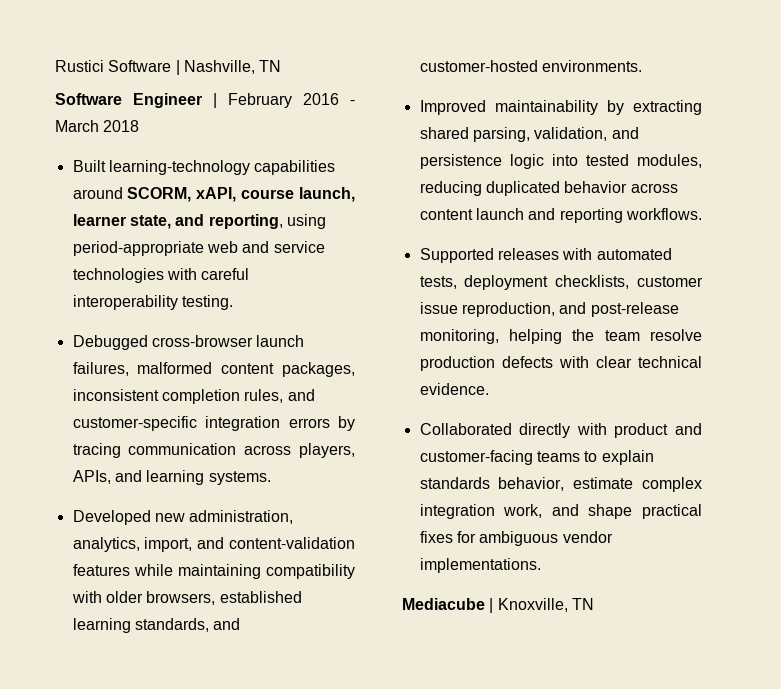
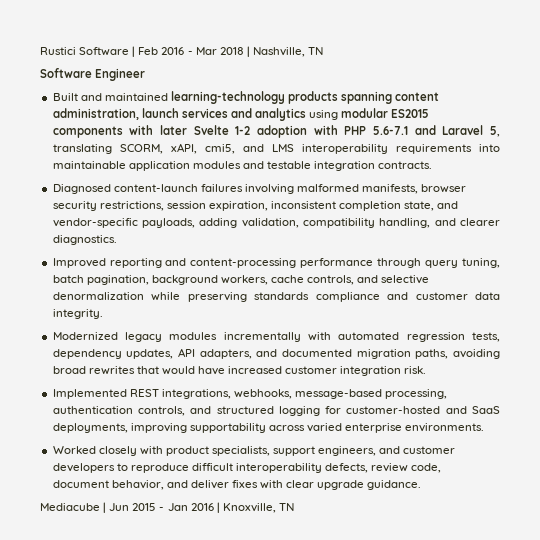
[183,60,282,74] [55,93,355,108] [55,120,140,132] [72,160,336,175] [72,187,355,202] [72,214,326,229] [72,241,325,256] [72,268,250,283] [72,295,233,310] [72,335,305,350] [72,362,355,377] [72,389,315,404] [72,416,355,431] [72,443,355,458] [72,470,271,485] [72,510,294,525] [72,537,355,552] [72,564,355,579] [71,591,302,605] [72,618,241,633] [419,60,642,72] [419,100,702,115] [419,127,639,142] [419,154,702,169] [419,181,678,196] [419,208,702,223] [419,248,672,263] [419,275,703,290] [419,302,679,317] [419,329,702,344] [419,356,702,371] [419,383,489,395] [419,423,702,438] [419,450,654,465] [419,477,702,492] [419,504,702,519] [419,531,613,546] [419,558,541,573] [402,598,485,610] Nashville, TN // Software Engineer | February 2016 - March 2018 // Built learning-technology capabilities around SCORM, xAPI, course launch, learner state, and reporting, using period-appropriate web and service technologies with careful interoperability testing. // Debugged cross-browser launch failures, malformed content packages, inconsistent completion rules, and customer-specific integration errors by tracing communication across players, APIs, and learning systems. // Developed new administration, analytics, import, and content-validation features while maintaining compatibility with older browsers, established learning standards, and customer-hosted environments. // Improved maintainability by extracting shared parsing, validation, and persistence logic into tested modules, reducing duplicated behavior across content launch and reporting workflows. // Supported releases with automated tests, deployment checklists, customer issue reproduction, and post-release monitoring, helping the team resolve production defects with clear technical evidence. // Collaborated directly with product and customer-facing teams to explain standards behavior, estimate complex integration work, and shape practical fixes for ambiguous vendor implementations. // Mediacube -> [138,46,324,57] [40,68,146,81] [52,91,440,104] [52,108,430,121] [52,125,501,138] [52,143,500,154] [52,161,433,171] [52,184,467,194] [52,201,459,211] [52,218,500,228] [52,235,117,245] [52,258,500,268] [52,275,430,285] [52,292,501,302] [52,309,103,319] [52,332,500,342] [52,348,500,359] [52,366,427,376] [52,389,448,399] [52,406,500,416] [52,423,485,433] [52,446,456,456] [52,463,442,473] [52,480,422,490] [40,502,214,513] Feb 2016 - Mar 2018 | Nashville, TN // Software Engineer // Built and maintained learning-technology products spanning content administration, launch services and analytics using modular ES2015 components with later Svelte 1-2 adoption with PHP 5.6-7.1 and Laravel 5, translating SCORM, xAPI, cmi5, and LMS interoperability requirements into maintainable application modules and testable integration contracts. // Diagnosed content-launch failures involving malformed manifests, browser security restrictions, session expiration, inconsistent completion state, and vendor-specific payloads, adding validation, compatibility handling, and clearer diagnostics. // Improved reporting and content-processing performance through query tuning, batch pagination, background workers, cache controls, and selective denormalization while preserving standards compliance and customer data integrity. // Modernized legacy modules incrementally with automated regression tests, dependency updates, API adapters, and documented migration paths, avoiding broad rewrites that would have increased customer integration risk. // Implemented REST integrations, webhooks, message-based processing, authentication controls, and structured logging for customer-hosted and SaaS deployments, improving supportability across varied enterprise environments. // Worked closely with product specialists, support engineers, and customer developers to reproduce difficult interoperability defects, review code, document behavior, and deliver fixes with clear upgrade guidance. // Mediacube | Jun 2015 - Jan 2016

